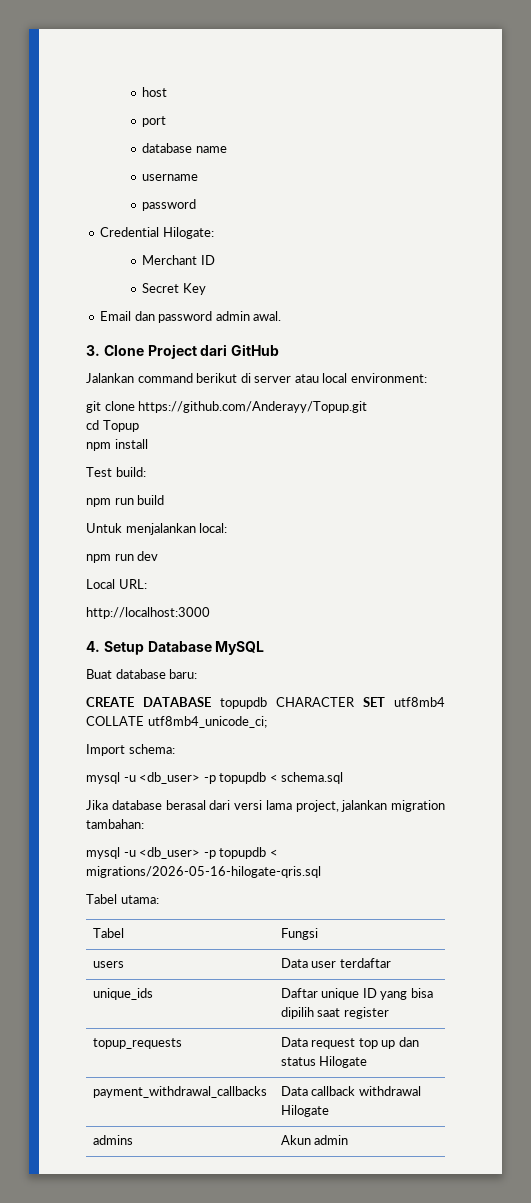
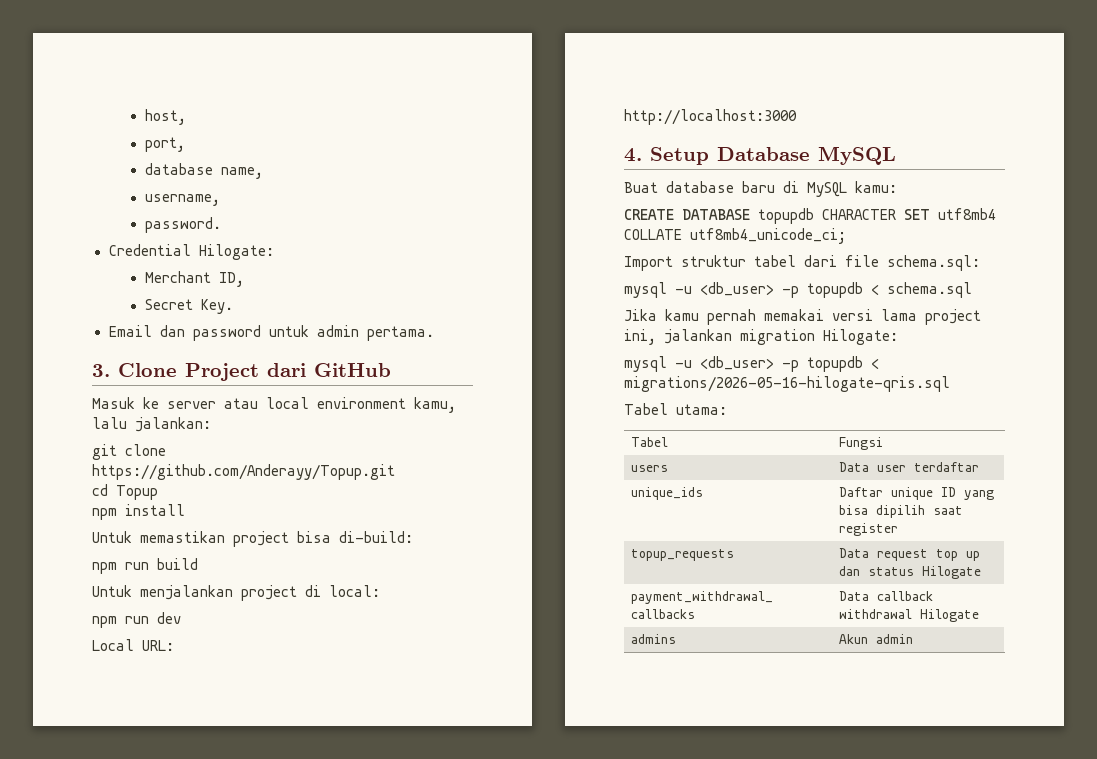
[142,87,168,97] [142,116,167,127] [142,143,227,153] [142,174,199,181] [142,199,197,211] host // port // database name // username // password -> [144,109,186,125] [144,137,185,152] [144,163,263,179] [144,194,220,206] [144,217,221,233] host, // port, // database name, // username, // password.
[200,255,215,265] ID -> [218,272,244,287] ID,
[182,283,206,295] Key -> [200,299,233,314] Key.
[215,311,282,321] admin awal. -> [268,325,434,341] untuk admin pertama.
[86,373,427,383] Jalankan command berikut di server atau local environment: -> [92,397,456,413] [92,417,211,432] Masuk ke server atau local environment kamu, lalu jalankan:
[86,467,146,477] Test build: -> [92,531,413,547] Untuk memastikan project bisa di-build:
(196, 529) none -> [241,585,321,601] project di
[169,669,198,679] baru: -> [742,181,897,197] baru di MySQL kamu:
[128,744,175,754] schema: -> [681,255,980,271] struktur tabel dari file schema.sql:
[111,800,339,812] database berasal dari versi lama project, -> [665,309,981,325] [624,329,656,345] kamu pernah memakai versi lama project ini,
[86,819,144,829] tambahan: -> [823,329,898,345] Hilogate:

